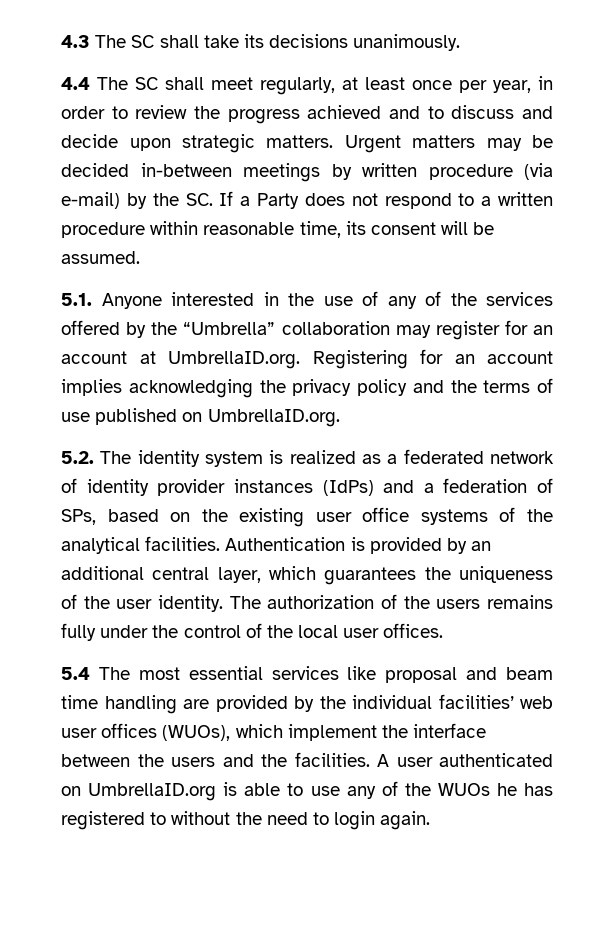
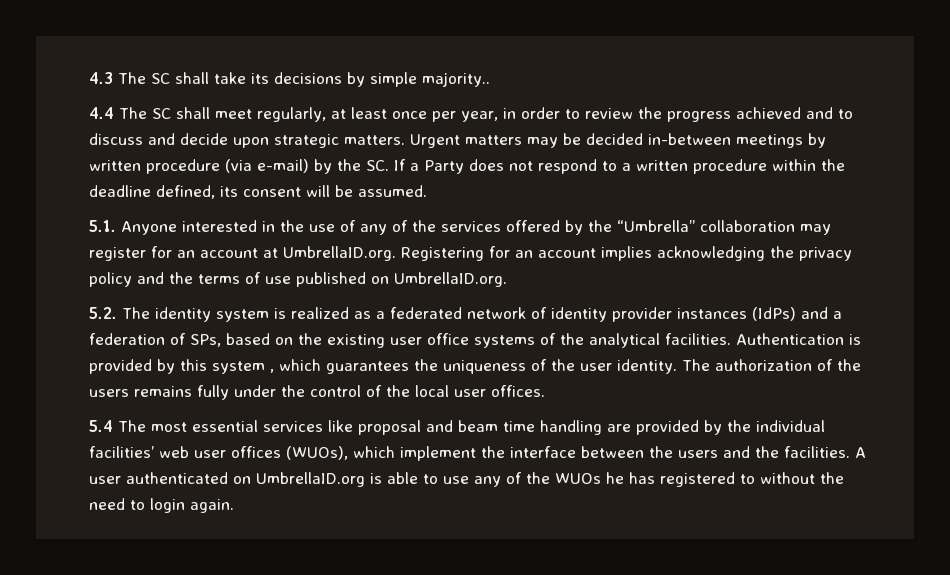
[353,34,461,51] unanimously. -> [346,72,490,87] by simple majority..
[203,221,341,238] reasonable time, -> [820,159,845,171] [88,185,215,199] the deadline defined,
[470,541,491,551] [61,566,261,583] an additional central layer, -> [179,359,274,374] this system ,

